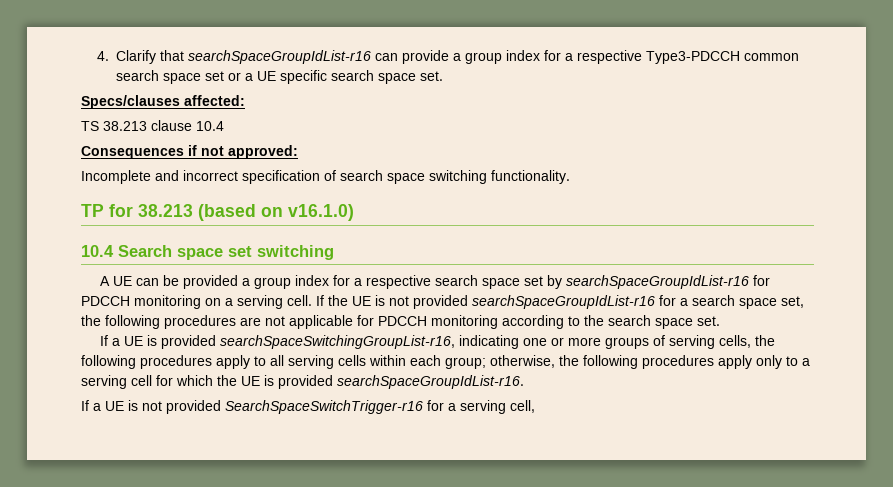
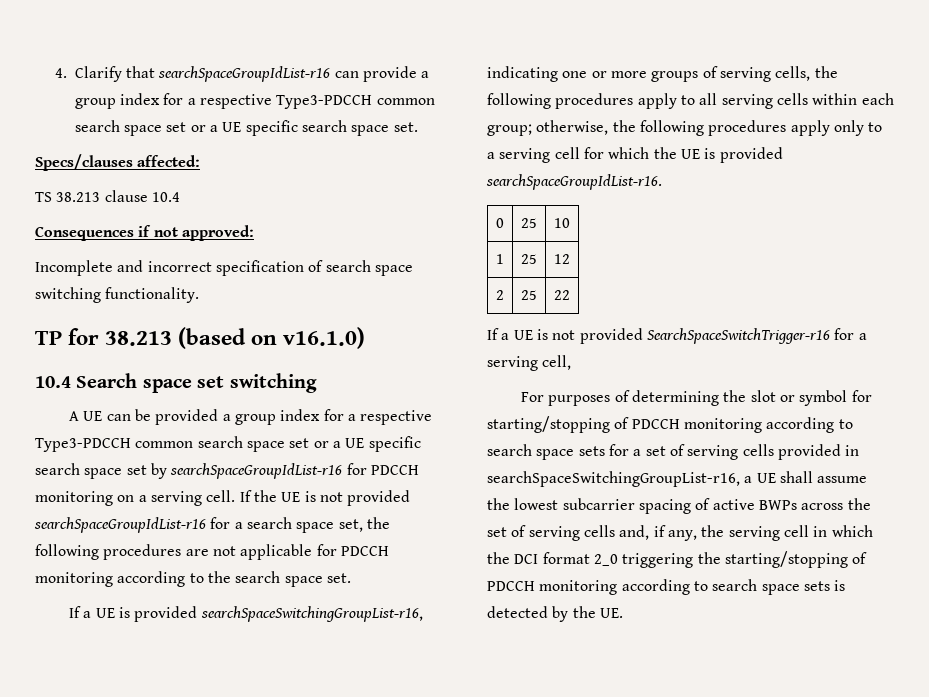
(432, 282) none -> [35,436,421,452] Type3-PDCCH common search space set or a UE specific
(524, 382) none -> [496,218,504,228] [521,218,537,228] [554,218,570,228] [496,254,504,264] [521,254,537,264] [554,254,570,264] [496,290,504,300] [521,290,537,300] [554,290,570,300] // 0 | 25 | 10 // 1 | 25 | 12 // 2 | 25 | 22
(535, 406) none -> [521,390,872,406] [487,416,853,433] [487,444,860,460] [487,471,868,487] [487,498,871,514] [487,525,873,541] [487,551,868,568] [487,579,846,595] [487,606,623,622] // For purposes of determining the slot or symbol for starting/stopping of PDCCH monitoring according to search space sets for a set of serving cells provided in searchSpaceSwitchingGroupList-r16, a UE shall assume the lowest subcarrier spacing of active BWPs across the set of serving cells and, if any, the serving cell in which the DCI format 2_0 triggering the starting/stopping of PDCCH monitoring according to search space sets is detected by the UE.

